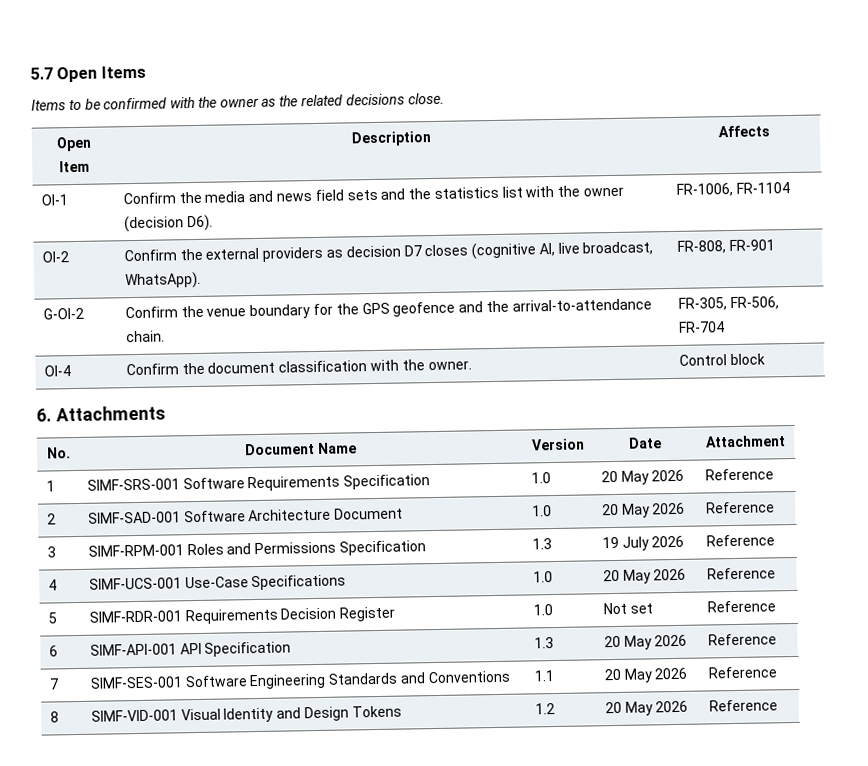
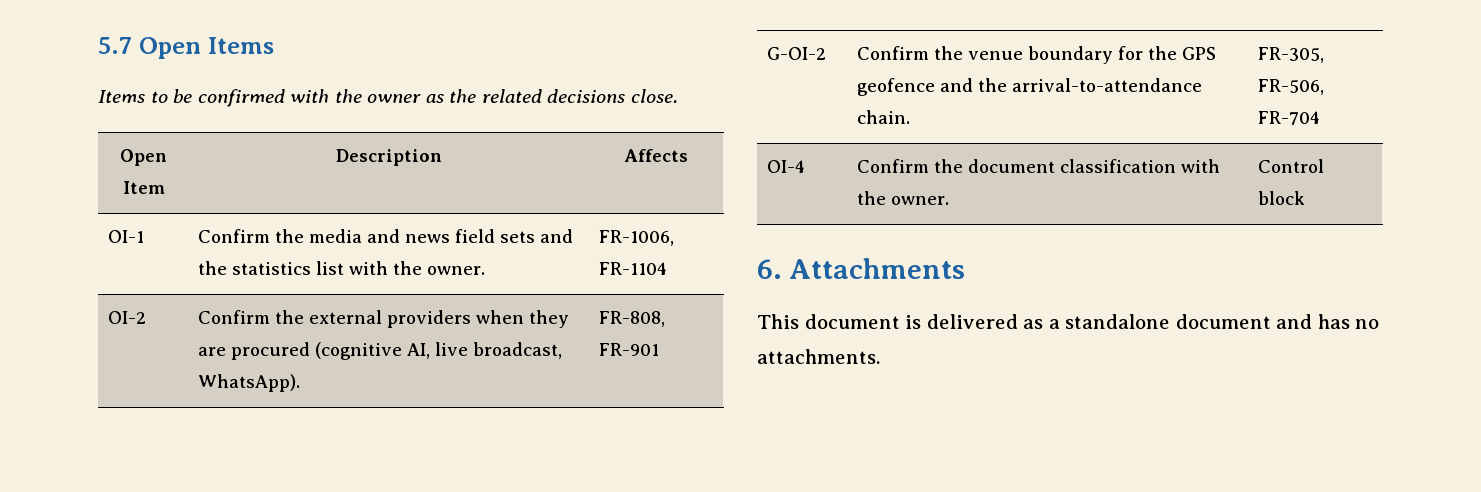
[583,186,625,197] [123,214,213,233] owner (decision D6). -> [427,266,486,275] owner.
[326,244,469,258] as decision D7 closes -> [476,310,570,328] [198,342,311,360] when they are procured
[46,447,71,459] [244,442,357,456] [530,438,585,451] [627,437,662,449] [705,435,786,448] [45,480,55,492] [86,474,431,492] [530,472,551,484] [600,469,685,485] [704,468,774,481] [46,513,56,525] [87,507,404,524] [531,505,552,517] [601,502,686,518] [705,501,775,514] [46,546,56,558] [87,540,427,557] [531,538,552,550] [601,535,685,551] [705,534,775,547] [47,579,57,591] [88,574,347,591] [532,571,553,583] [602,568,687,584] [706,567,776,580] [47,612,57,624] [88,606,396,625] [532,604,553,616] [602,602,653,615] [706,600,776,613] [48,645,58,657] [89,641,292,657] [533,637,554,649] [603,634,688,650] [707,633,777,646] [48,678,59,690] [89,670,511,690] [533,670,555,682] [603,667,688,683] [707,666,777,679] [49,711,59,723] [90,705,402,723] [534,703,555,715] [604,700,689,716] [708,699,778,712] // No. | Document Name | Version | Date | Attachment // 1 | SIMF-SRS-001 Software Requirements Specification | 1.0 | 20 May 2026 | Reference // 2 | SIMF-SAD-001 Software Architecture Document | 1.0 | 20 May 2026 | Reference // 3 | SIMF-RPM-001 Roles and Permissions Specification | 1.3 | 19 July 2026 | Reference // 4 | SIMF-UCS-001 Use-Case Specifications | 1.0 | 20 May 2026 | Reference // 5 | SIMF-RDR-001 Requirements Decision Register | 1.0 | Not set | Reference // 6 | SIMF-API-001 API Specification | 1.3 | 20 May 2026 | Reference // 7 | SIMF-SES-001 Software Engineering Standards and Conventions | 1.1 | 20 May 2026 | Reference // 8 | SIMF-VID-001 Visual Identity and Design Tokens | 1.2 | 20 May 2026 | Reference -> [757,314,1380,329] [757,349,880,364] // This document is delivered as a standalone document and has no attachments.

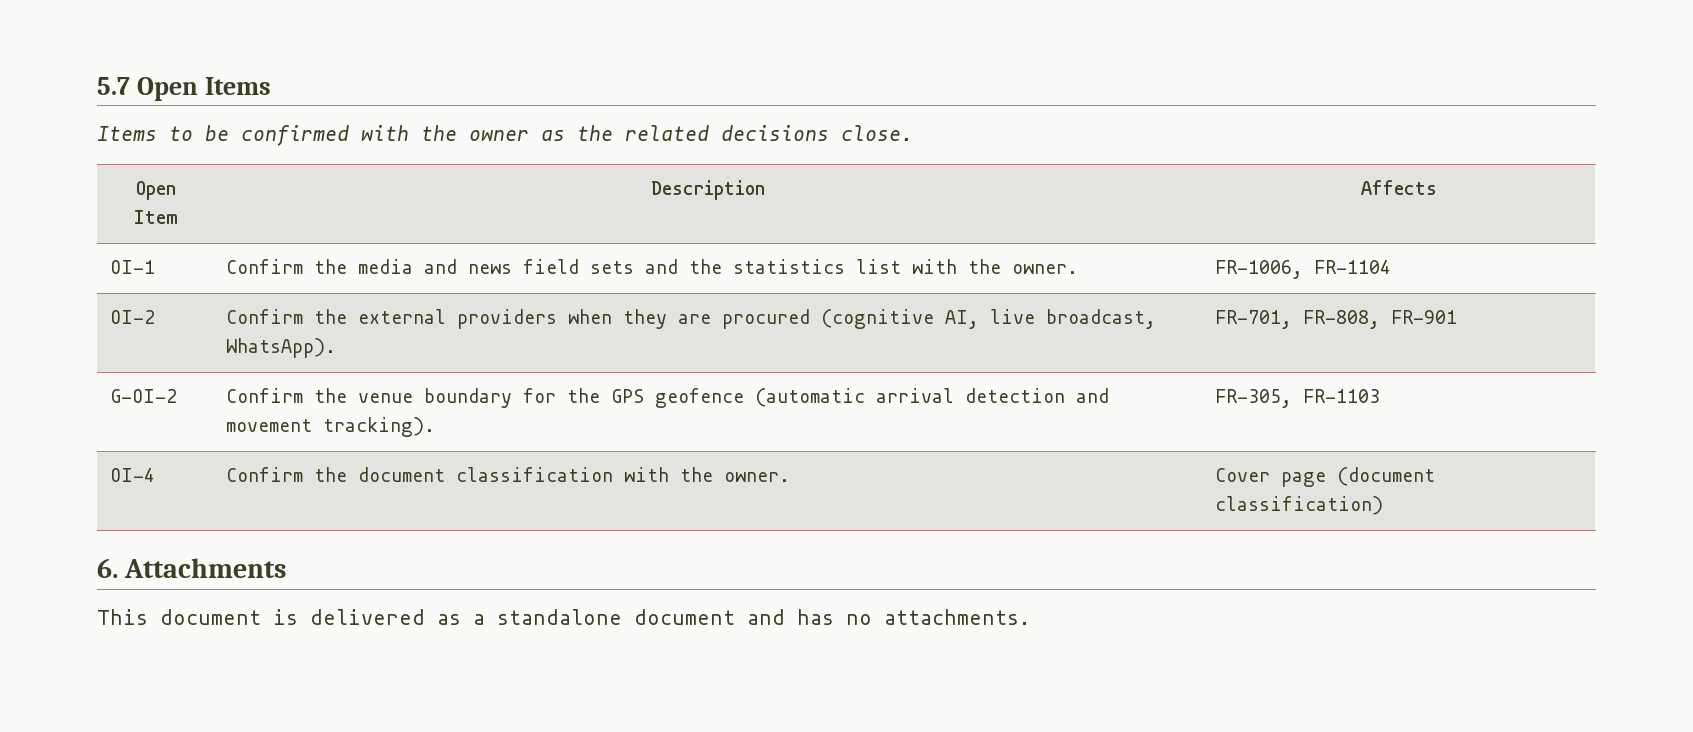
(301, 383) none -> [1215,310,1293,329] FR-701,
[940,78,1203,92] [857,110,911,124] and the arrival-to-attendance chain. -> [755,388,1110,407] [226,417,436,437] (automatic arrival detection and movement tracking).
[1258,79,1325,95] [1258,111,1321,125] FR-506, FR-704 -> [1303,389,1381,403] FR-1103
[1258,159,1325,173] [1258,191,1306,205] Control block -> [1215,467,1436,487] [1215,496,1384,515] Cover page (document classification)

